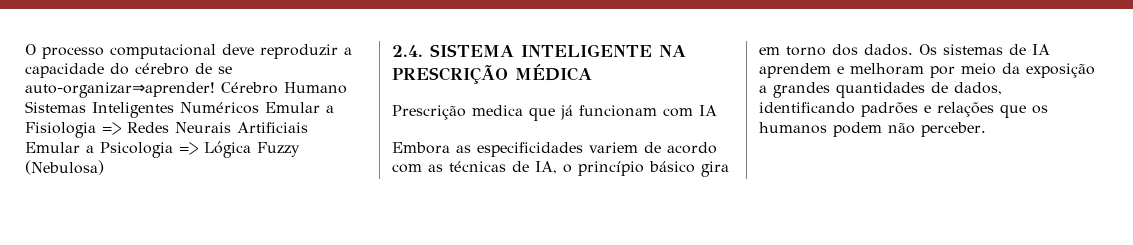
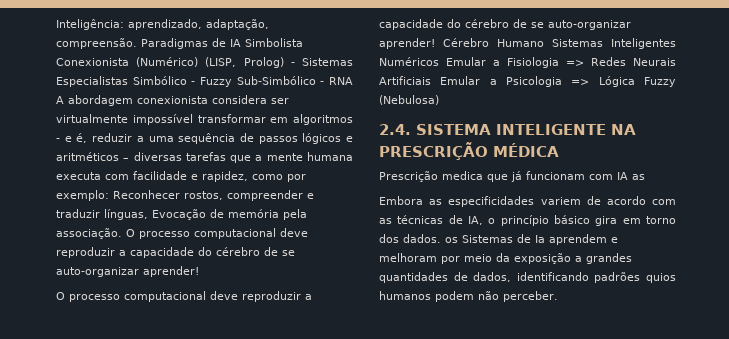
(25, 49) none -> [56,19,269,30] [56,38,303,49] [56,57,353,68] [56,76,353,87] [56,95,289,106] [56,114,353,125] [56,133,353,144] [56,152,353,163] [56,171,306,182] [56,190,314,201] [56,209,307,220] [56,228,122,239] Inteligência: aprendizado, adaptação, compreensão. Paradigmas de IA Simbolista Conexionista (Numérico) (LISP, Prolog) - Sistemas Especialistas Simbólico - Fuzzy Sub-Simbólico - RNA A abordagem conexionista considera ser virtualmente impossível transformar em algoritmos - e é, reduzir a uma sequência de passos lógicos e aritméticos – diversas tarefas que a mente humana executa com facilidade e rapidez, como por exemplo: Reconhecer rostos, compreender e traduzir línguas, Evocação de memória pela associação.
[25,82,215,98] auto-organizar⇒aprender! -> [56,266,199,277] [56,291,312,302] [379,19,631,30] [379,38,435,49] auto-organizar aprender! // O processo computacional deve reproduzir a capacidade do cérebro de se auto-organizar aprender!
(717, 110) none -> [632,174,645,180] as
[919,44,1050,55] Os sistemas de IA -> [445,234,545,243] os Sistemas de Ia
[924,102,1048,118] e relações que os -> [646,273,676,283] quios

